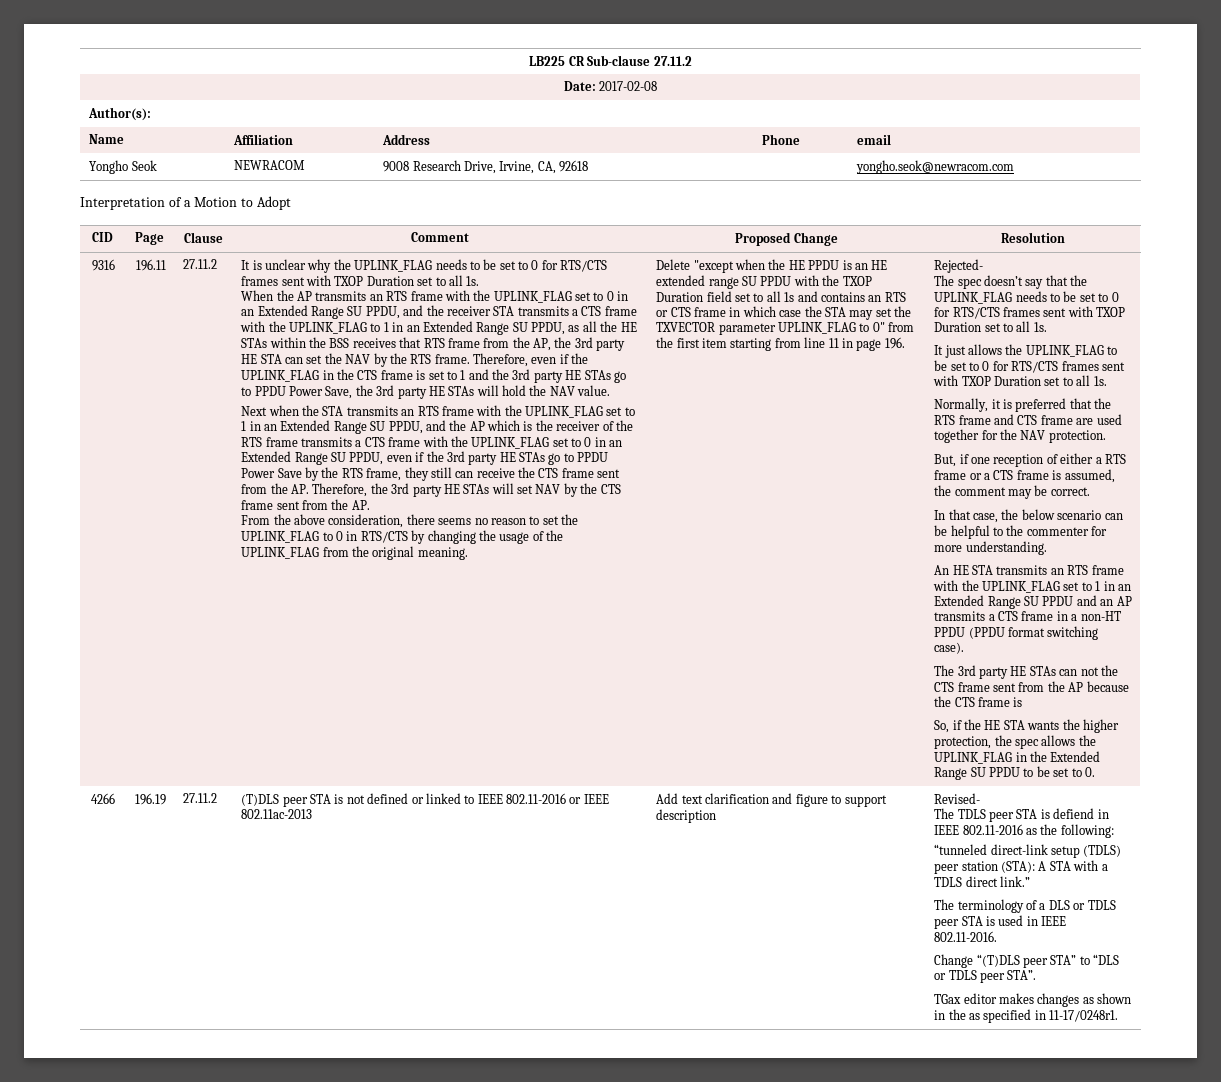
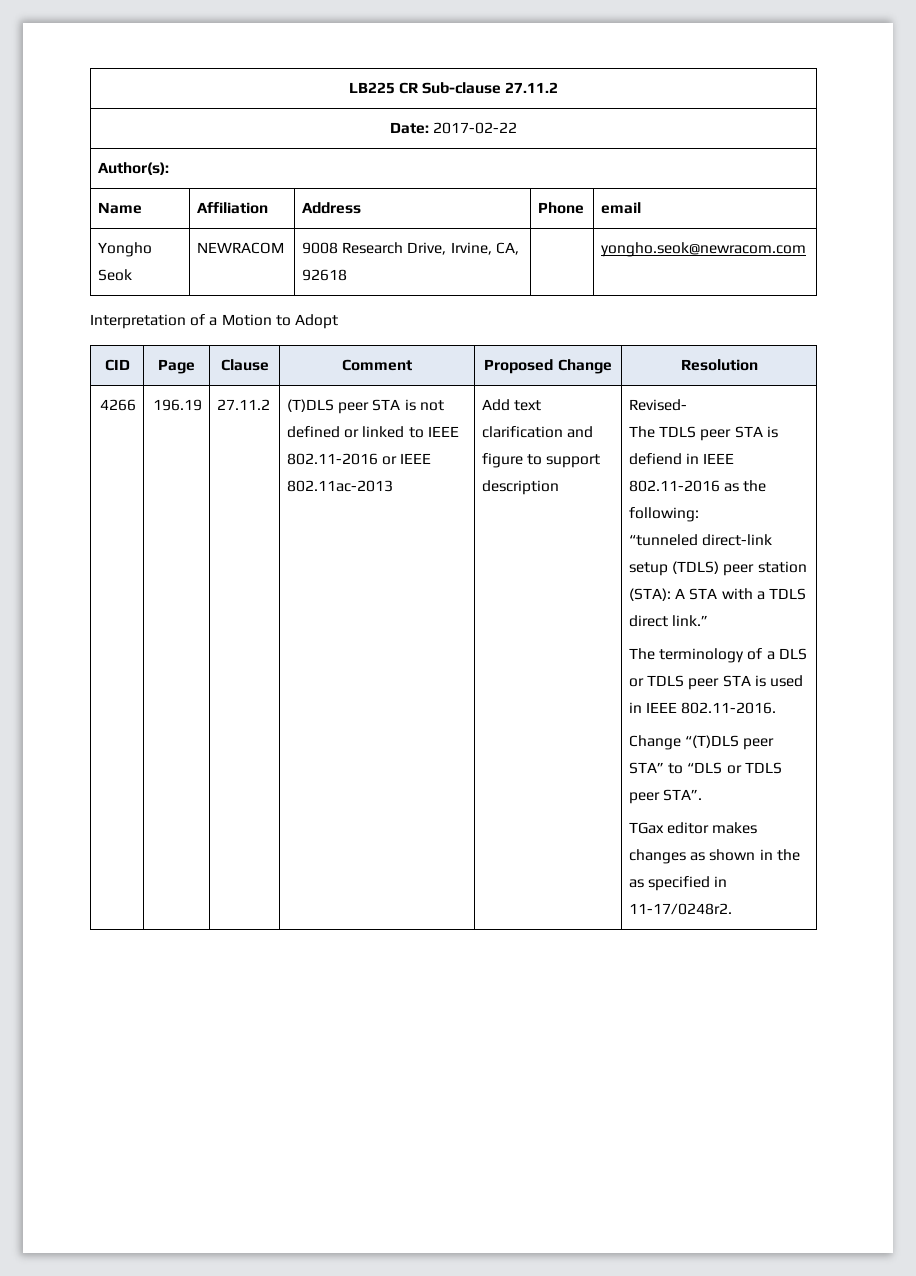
[599,81,658,91] 2017-02-08 -> [433,122,518,134] 2017-02-22
[91,259,115,271] [135,259,166,271] [183,259,218,269] [241,259,608,273] [241,275,480,286] [241,290,629,303] [241,305,637,319] [240,321,637,335] [241,337,626,351] [241,353,589,367] [241,369,626,383] [241,385,611,399] [241,405,635,418] [241,420,633,434] [241,436,623,449] [241,451,609,465] [241,467,621,481] [241,483,621,497] [241,499,370,510] [241,514,579,528] [241,530,564,544] [241,546,468,560] [656,259,888,273] [656,275,872,289] [656,291,906,302] [656,306,912,320] [656,322,915,335] [656,337,905,351] [934,259,984,273] [934,275,1088,289] [934,291,1119,304] [934,306,1126,319] [934,321,1047,332] [934,344,1118,358] [934,360,1125,373] [933,375,1107,386] [934,398,1112,412] [934,414,1122,425] [934,429,1106,443] [934,453,1126,467] [934,469,1115,483] [934,485,1090,499] [934,509,1123,523] [934,525,1108,539] [934,541,1047,555] [934,565,1124,575] [933,580,1131,593] [934,595,1132,609] [934,611,1121,621] [934,626,1099,640] [934,642,965,654] [934,665,1118,679] [934,681,1129,692] [934,696,1023,707] [934,719,1119,733] [934,735,1096,749] [934,751,1101,764] [934,766,1095,780] // 9316 | 196.11 | 27.11.2 | It is unclear why the UPLINK_FLAG needs to be set to 0 for RTS/CTS frames sent with TXOP Duration set to all 1s. // When the AP transmits an RTS frame with the UPLINK_FLAG set to 0 in an Extended Range SU PPDU, and the receiver STA transmits a CTS frame with the UPLINK_FLAG to 1 in an Extended Range SU PPDU, as all the HE STAs within the BSS receives that RTS frame from the AP, the 3rd party HE STA can set the NAV by the RTS frame. Therefore, even if the UPLINK_FLAG in the CTS frame is set to 1 and the 3rd party HE STAs go to PPDU Power Save, the 3rd party HE STAs will hold the NAV value. // Next when the STA transmits an RTS frame with the UPLINK_FLAG set to 1 in an Extended Range SU PPDU, and the AP which is the receiver of the RTS frame transmits a CTS frame with the UPLINK_FLAG set to 0 in an Extended Range SU PPDU, even if the 3rd party HE STAs go to PPDU Power Save by the RTS frame, they still can receive the CTS frame sent from the AP. Therefore, the 3rd party HE STAs will set NAV by the CTS frame sent from the AP. // From the above consideration, there seems no reason to set the UPLINK_FLAG to 0 in RTS/CTS by changing the usage of the UPLINK_FLAG from the original meaning. | Delete "except when the HE PPDU is an HE extended range SU PPDU with the TXOP Duration field set to all 1s and contains an RTS or CTS frame in which case the STA may set the TXVECTOR parameter UPLINK_FLAG to 0" from the first item starting from line 11 in page 196. | Rejected- // The spec doesn’t say that the UPLINK_FLAG needs to be set to 0 for RTS/CTS frames sent with TXOP Duration set to all 1s. // It just allows the UPLINK_FLAG to be set to 0 for RTS/CTS frames sent with TXOP Duration set to all 1s. // Normally, it is preferred that the RTS frame and CTS frame are used together for the NAV protection. // But, if one reception of either a RTS frame or a CTS frame is assumed, the comment may be correct. // In that case, the below scenario can be helpful to the commenter for more understanding. // An HE STA transmits an RTS frame with the UPLINK_FLAG set to 1 in an Extended Range SU PPDU and an AP transmits a CTS frame in a non-HT PPDU (PPDU format switching case). // The 3rd party HE STAs can not the CTS frame sent from the AP because the CTS frame is // So, if the HE STA wants the higher protection, the spec allows the UPLINK_FLAG in the Extended Range SU PPDU to be set to 0. -> (758, 365) none
[1049,1010,1119,1022] 11-17/0248r1. -> [629,903,733,915] 11-17/0248r2.

